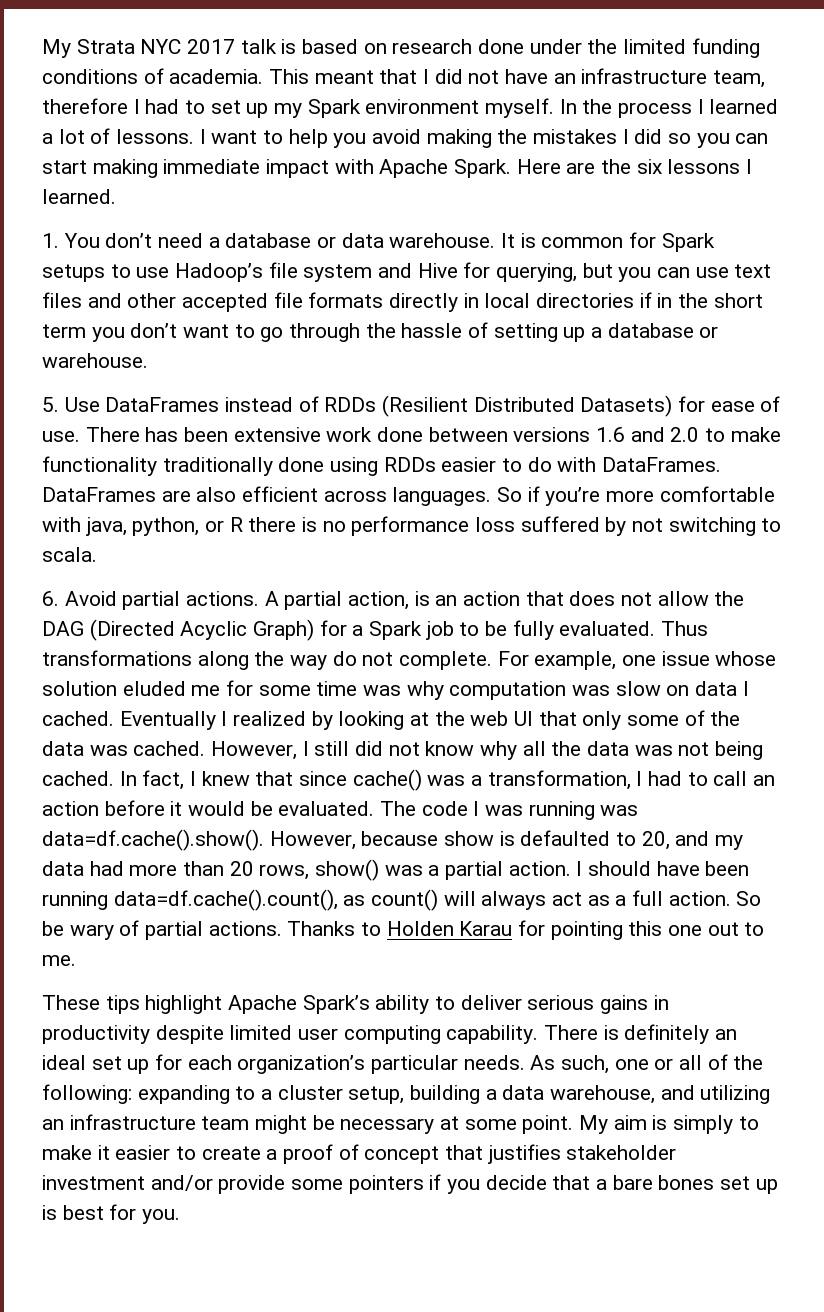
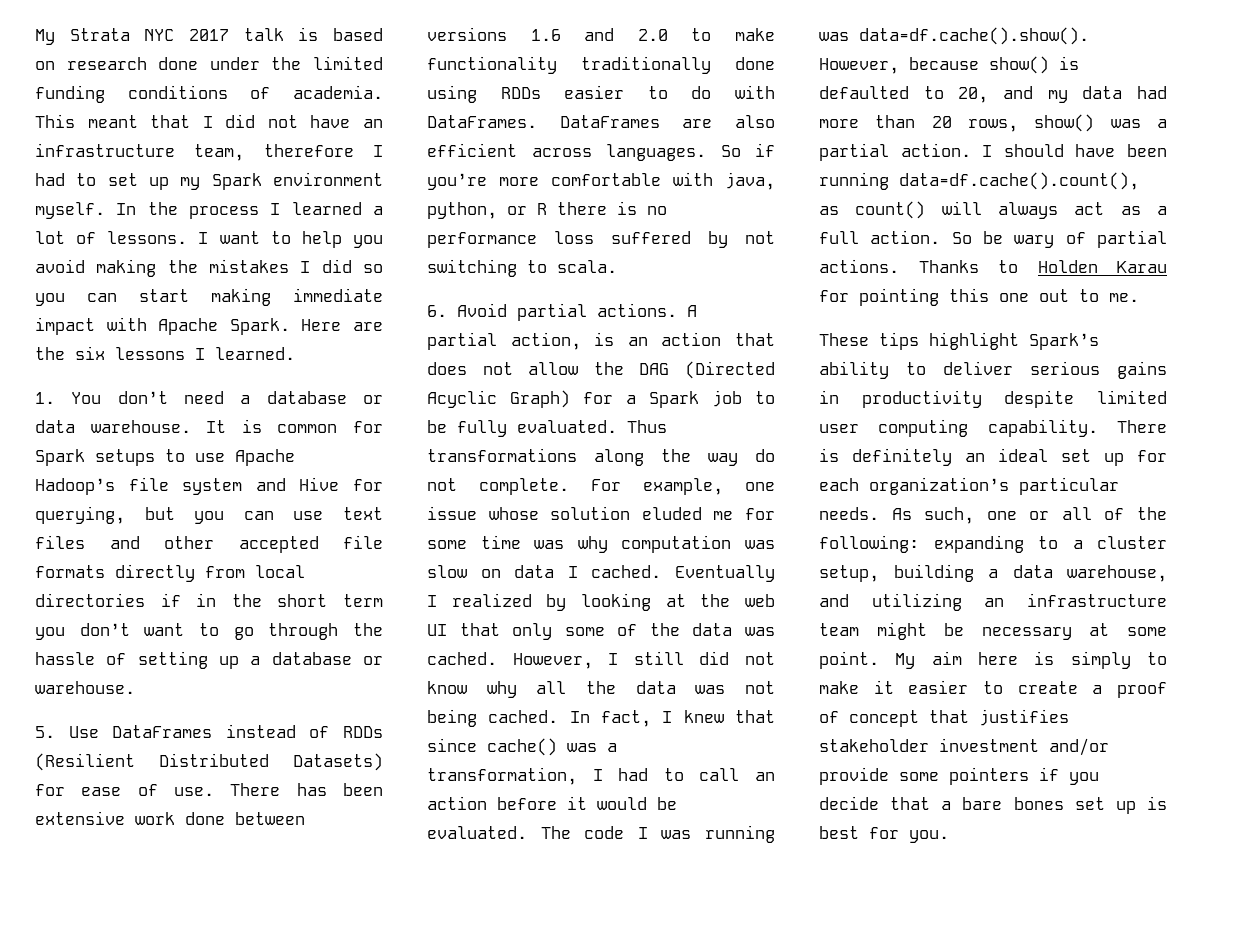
(170, 272) none -> [235,449,295,466] Apache
[463,293,479,308] in -> [205,566,245,578] from
[444,831,495,846] show -> [989,56,1049,74] show()
[228,995,298,1014] Apache -> (1019, 341) none
(647, 1122) none -> [978,652,1018,665] here

